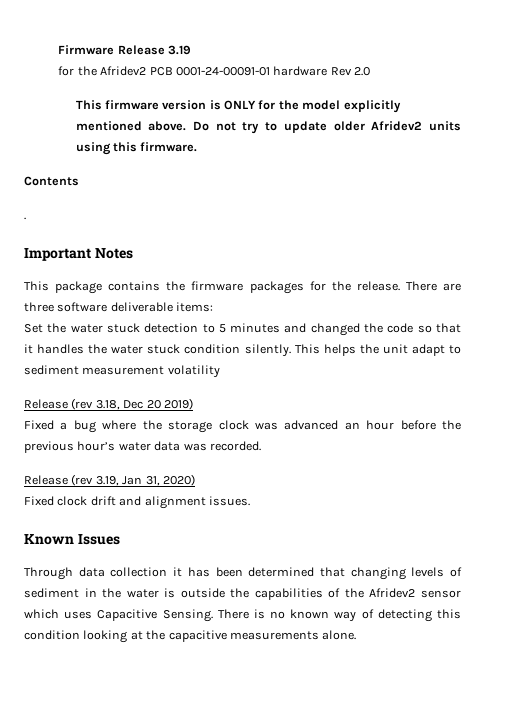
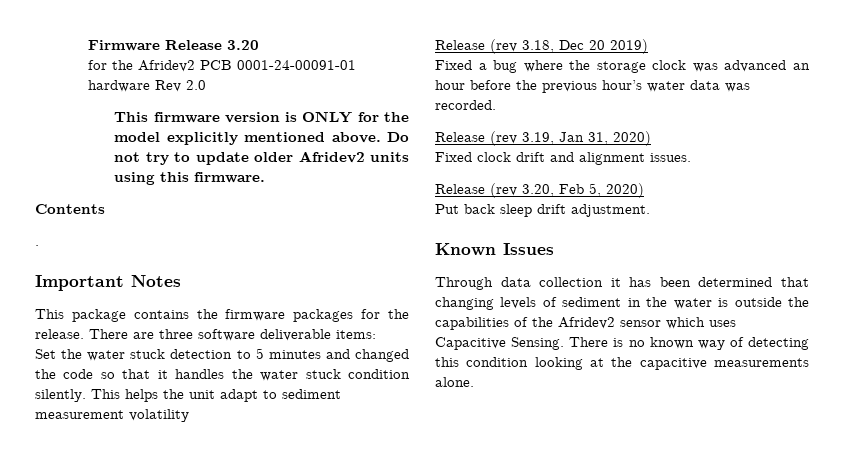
[168,45,192,55] 3.19 -> [226,40,259,50] 3.20
(250, 501) none -> [435,183,644,198] [435,204,650,217] // Release (rev 3.20, Feb 5, 2020) // Put back sleep drift adjustment.

